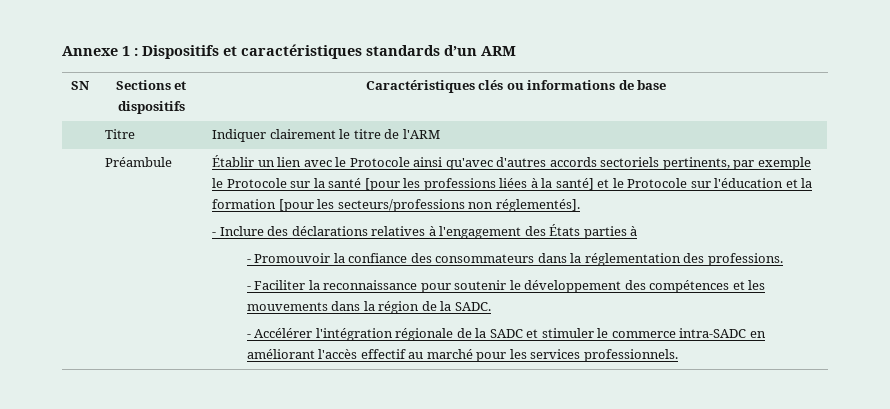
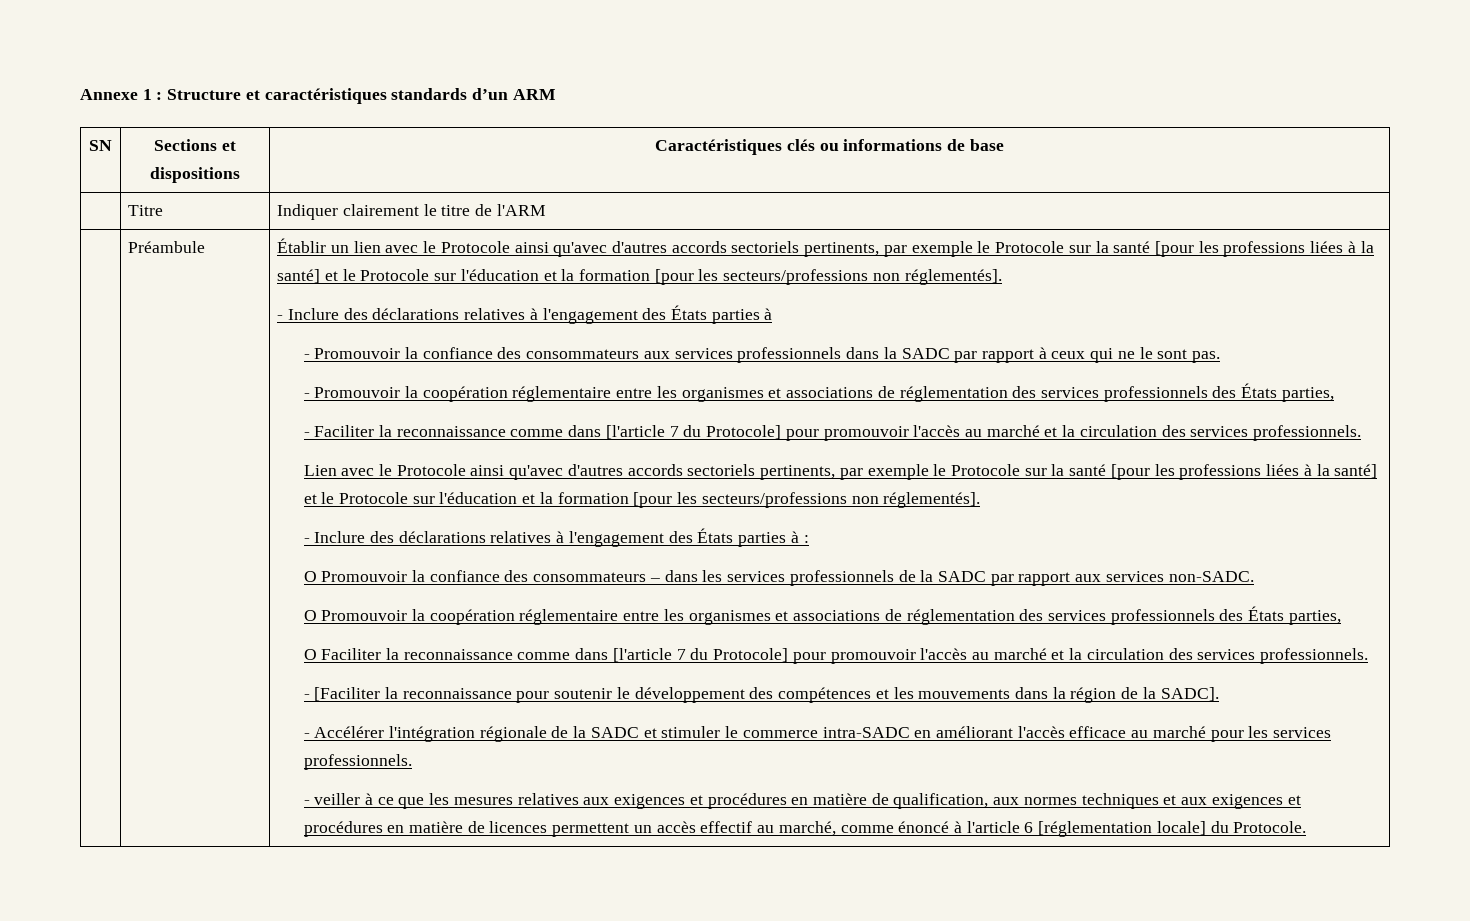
[142,45,219,59] Dispositifs -> [167,89,242,100] Structure
[117,101,185,114] dispositifs -> [150,167,240,183] dispositions
[537,253,783,266] [246,280,306,290] dans la réglementation des professions. // - Faciliter -> [643,347,1221,363] [303,383,1334,402] [303,425,1362,441] [303,464,1378,480] [303,492,981,508] [303,528,809,547] [303,570,1254,586] [303,606,1341,625] [303,648,1369,664] [303,687,381,701] aux services professionnels dans la SADC par rapport à ceux qui ne le sont pas. // - Promouvoir la coopération réglementaire entre les organismes et associations de réglementation des services professionnels des États parties, // - Faciliter la reconnaissance comme dans [l'article 7 du Protocole] pour promouvoir l'accès au marché et la circulation des services professionnels. // Lien avec le Protocole ainsi qu'avec d'autres accords sectoriels pertinents, par exemple le Protocole sur la santé [pour les professions liées à la santé] et le Protocole sur l'éducation et la formation [pour les secteurs/professions non réglementés]. // - Inclure des déclarations relatives à l'engagement des États parties à : // O Promouvoir la confiance des consommateurs – dans les services professionnels de la SADC par rapport aux services non-SADC. // O Promouvoir la coopération réglementaire entre les organismes et associations de réglementation des services professionnels des États parties, // O Faciliter la reconnaissance comme dans [l'article 7 du Protocole] pour promouvoir l'accès au marché et la circulation des services professionnels. // - [Faciliter
[454,302,491,311] SADC. -> [1160,687,1219,701] SADC].
[360,349,406,359] effectif -> [1069,726,1127,738] efficace
(678, 355) none -> [303,793,1301,809] [303,821,1307,837] // - veiller à ce que les mesures relatives aux exigences et procédures en matière de qualification, aux normes techniques et aux exigences et procédures en matière de licences permettent un accès effectif au marché, comme énoncé à l'article 6 [réglementation locale] du Protocole.

